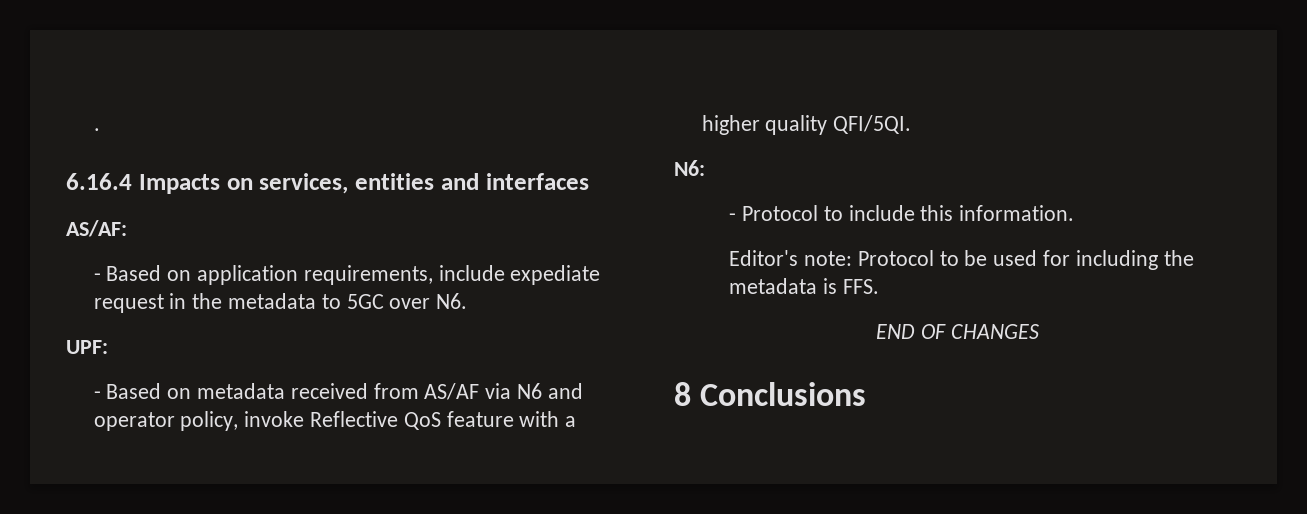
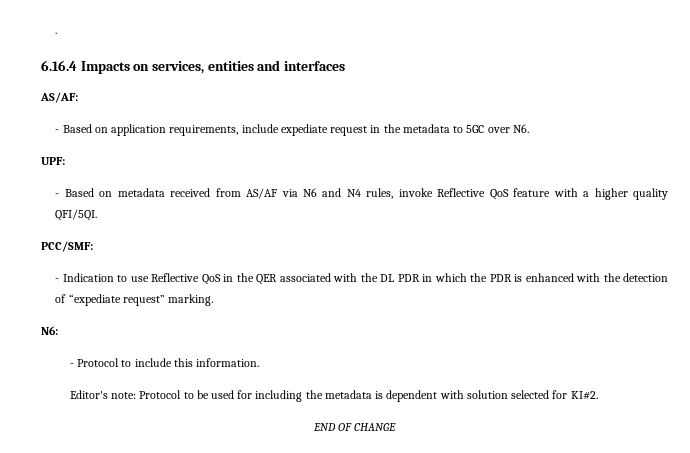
[93,411,239,431] operator policy, -> [346,188,394,199] N4 rules,
(912, 124) none -> [41,241,93,252] [55,273,668,285] [55,294,214,306] // PCC/SMF: // - Indication to use Reflective QoS in the QER associated with the DL PDR in which the PDR is enhanced with the detection of “expediate request” marking.
[842,279,879,294] FFS. -> [386,390,598,402] dependent with solution selected for KI#2.
[950,324,1039,339] [674,382,867,406] CHANGES // 8 Conclusions -> [354,423,397,431] CHANGE

